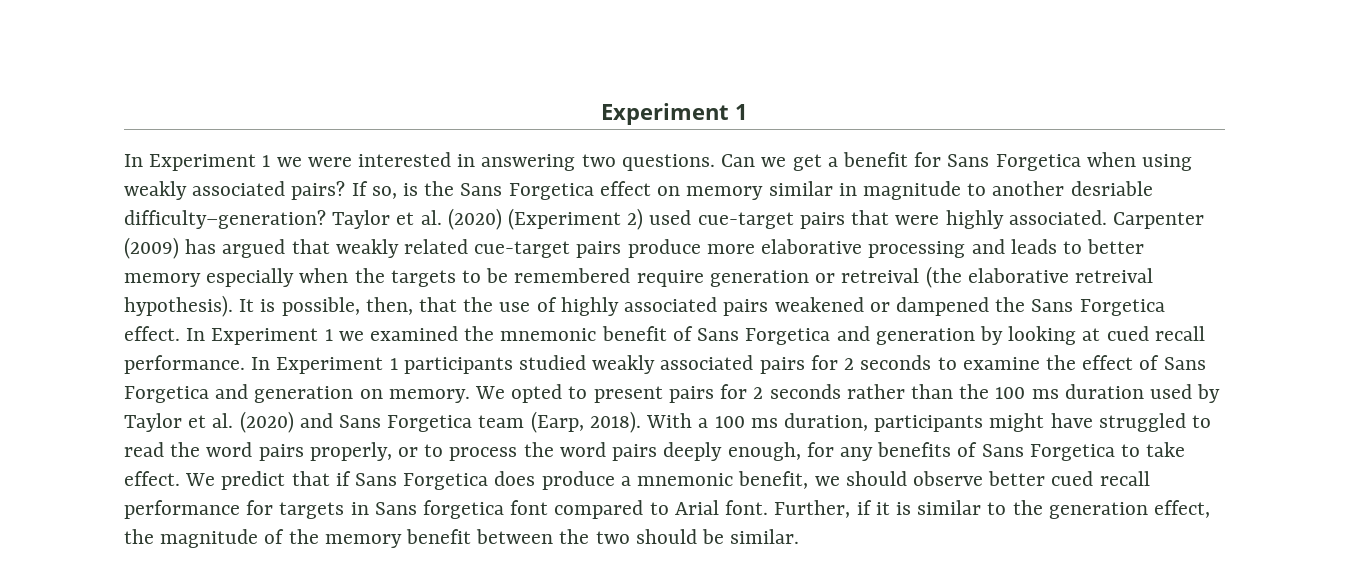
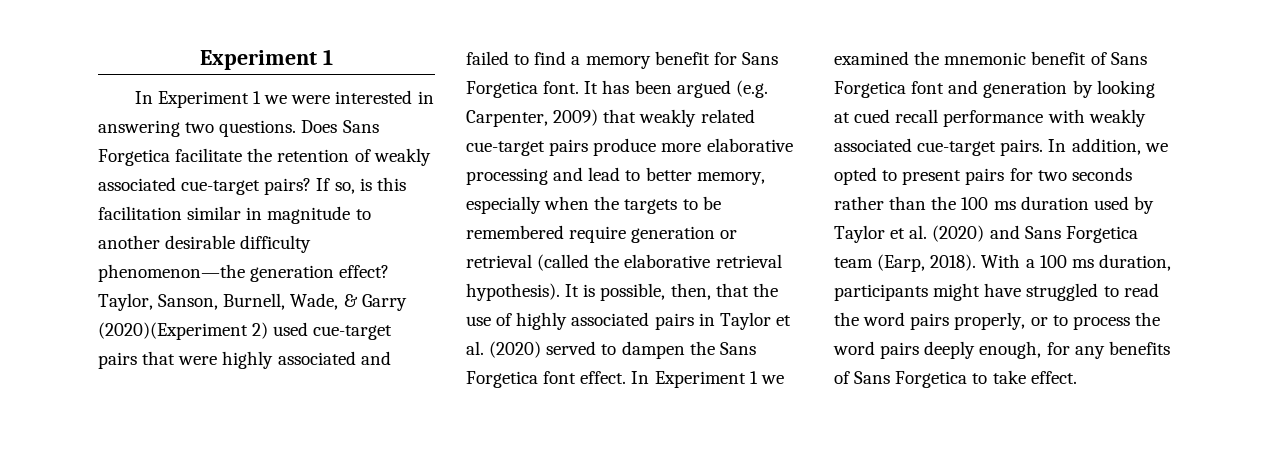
[721,152,1192,171] [124,181,286,200] Can we get a benefit for Sans Forgetica when using weakly associated -> [301,120,379,133] [98,148,431,166] [98,177,261,195] Does Sans Forgetica facilitate the retention of weakly associated cue-target
[424,181,764,200] the Sans Forgetica effect on memory -> [376,177,406,191] [98,206,182,220] this facilitation
[1070,181,1153,196] [124,208,622,230] desriable difficulty–generation? Taylor et al. (2020) (Experiment -> [165,235,312,253] [98,264,390,282] [98,293,407,311] [98,322,248,340] desirable difficulty phenomenon—the generation effect? Taylor, Sanson, Burnell, Wade, & Garry (2020)(Experiment
[1008,210,1204,229] [124,237,286,259] associated. Carpenter (2009) has argued -> [277,351,391,365] [466,51,778,69] [466,80,768,98] [466,109,599,127] associated and failed to find a memory benefit for Sans Forgetica font. It has been argued (e.g. Carpenter, 2009)
[1010,239,1057,254] leads -> [588,167,621,181] lead
[124,273,201,287] memory -> [696,172,765,185] memory,
[841,266,1153,288] retreival (the elaborative retreival -> [466,254,782,271] retrieval (called the elaborative retrieval
[774,297,1165,316] weakened or dampened the Sans Forgetica -> [698,312,791,330] [466,341,756,359] [466,371,577,388] in Taylor et al. (2020) served to dampen the Sans Forgetica font
(831, 336) none -> [911,81,945,94] font
[124,355,1206,374] [124,384,506,403] performance. In Experiment 1 participants studied weakly associated pairs for 2 seconds to examine the effect of Sans Forgetica and generation on memory. We -> [943,109,1146,127] [834,138,1168,156] performance with weakly associated cue-target pairs. In addition, we
[753,387,764,399] 2 -> [1037,170,1067,181] two
[185,471,1150,490] [124,500,1210,519] [124,529,800,548] We predict that if Sans Forgetica does produce a mnemonic benefit, we should observe better cued recall performance for targets in Sans forgetica font compared to Arial font. Further, if it is similar to the generation effect, the magnitude of the memory benefit between the two should be similar. -> (1077, 377) none

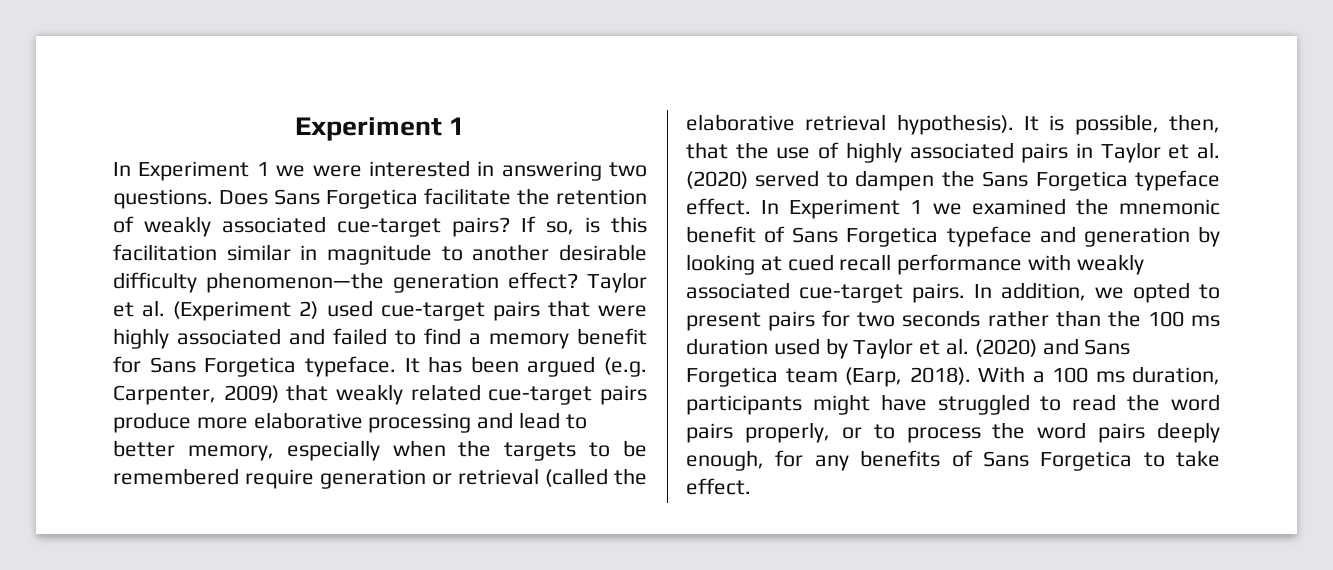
[98,293,407,311] [98,322,248,340] Taylor, Sanson, Burnell, Wade, & Garry (2020)(Experiment -> [587,272,647,293] [113,300,292,321] Taylor et al. (Experiment
[543,81,580,94] font. -> [304,356,396,377] typeface.
[543,371,577,384] font -> [1135,170,1220,191] typeface
[911,81,945,94] font -> [946,226,1032,247] typeface

